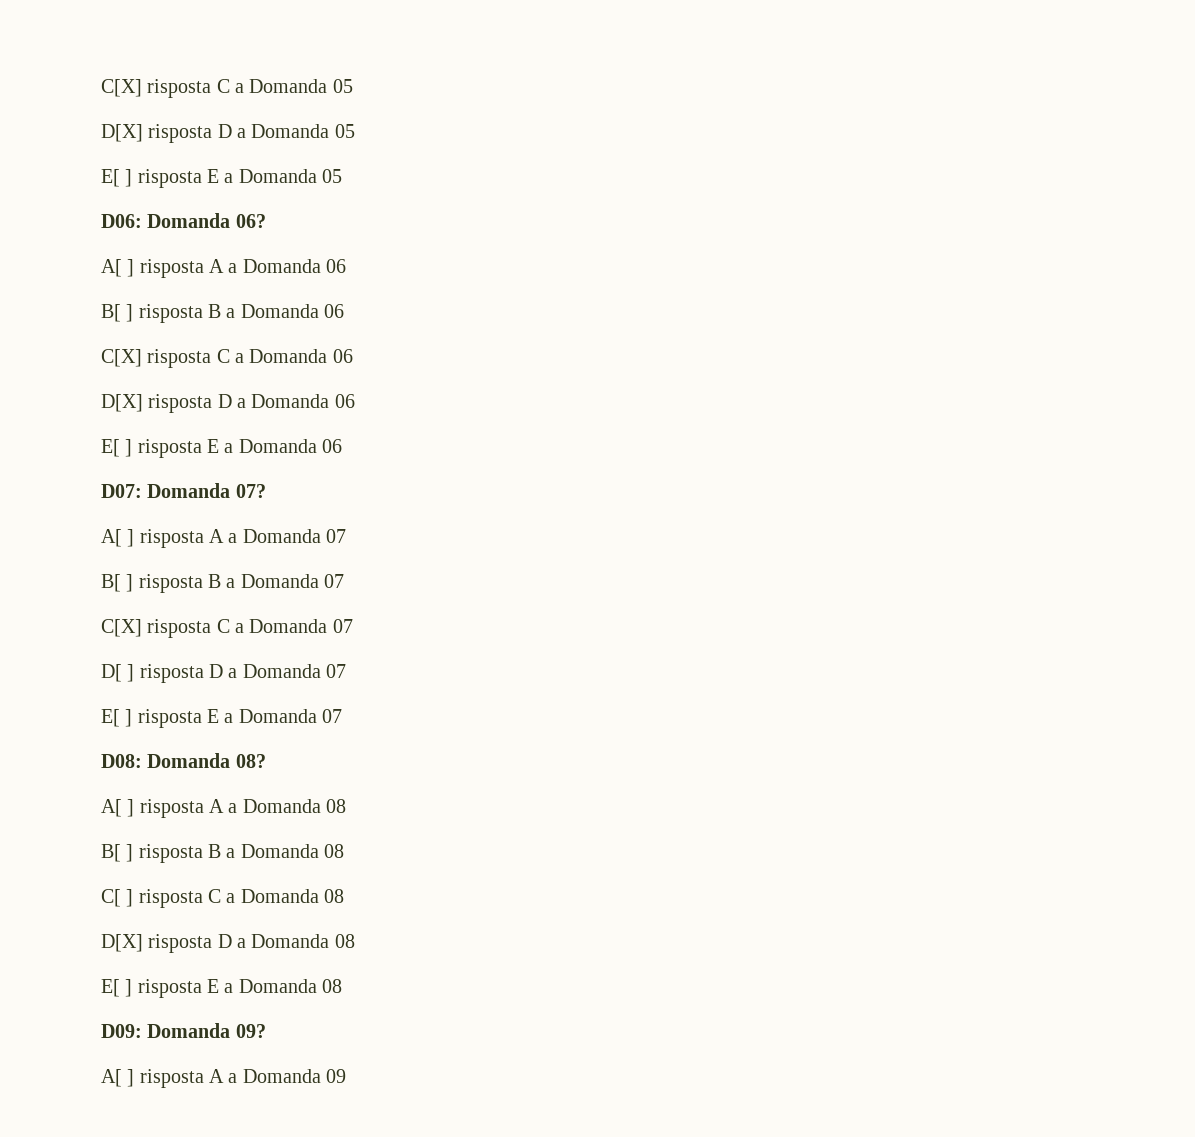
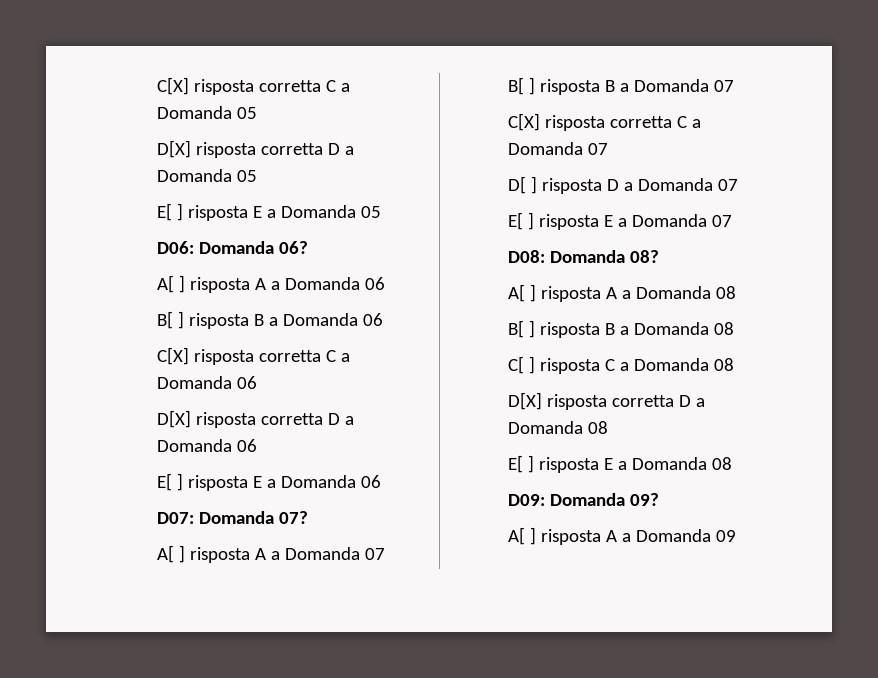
[100,79,212,98] C[X] risposta -> [156,77,321,95] C[X] risposta corretta
(213, 133) none -> [260,143,323,155] corretta
(212, 358) none -> [258,350,321,362] corretta
(213, 403) none -> [260,413,323,425] corretta
(212, 628) none -> [609,116,672,128] corretta
(213, 943) none -> [611,395,674,407] corretta

